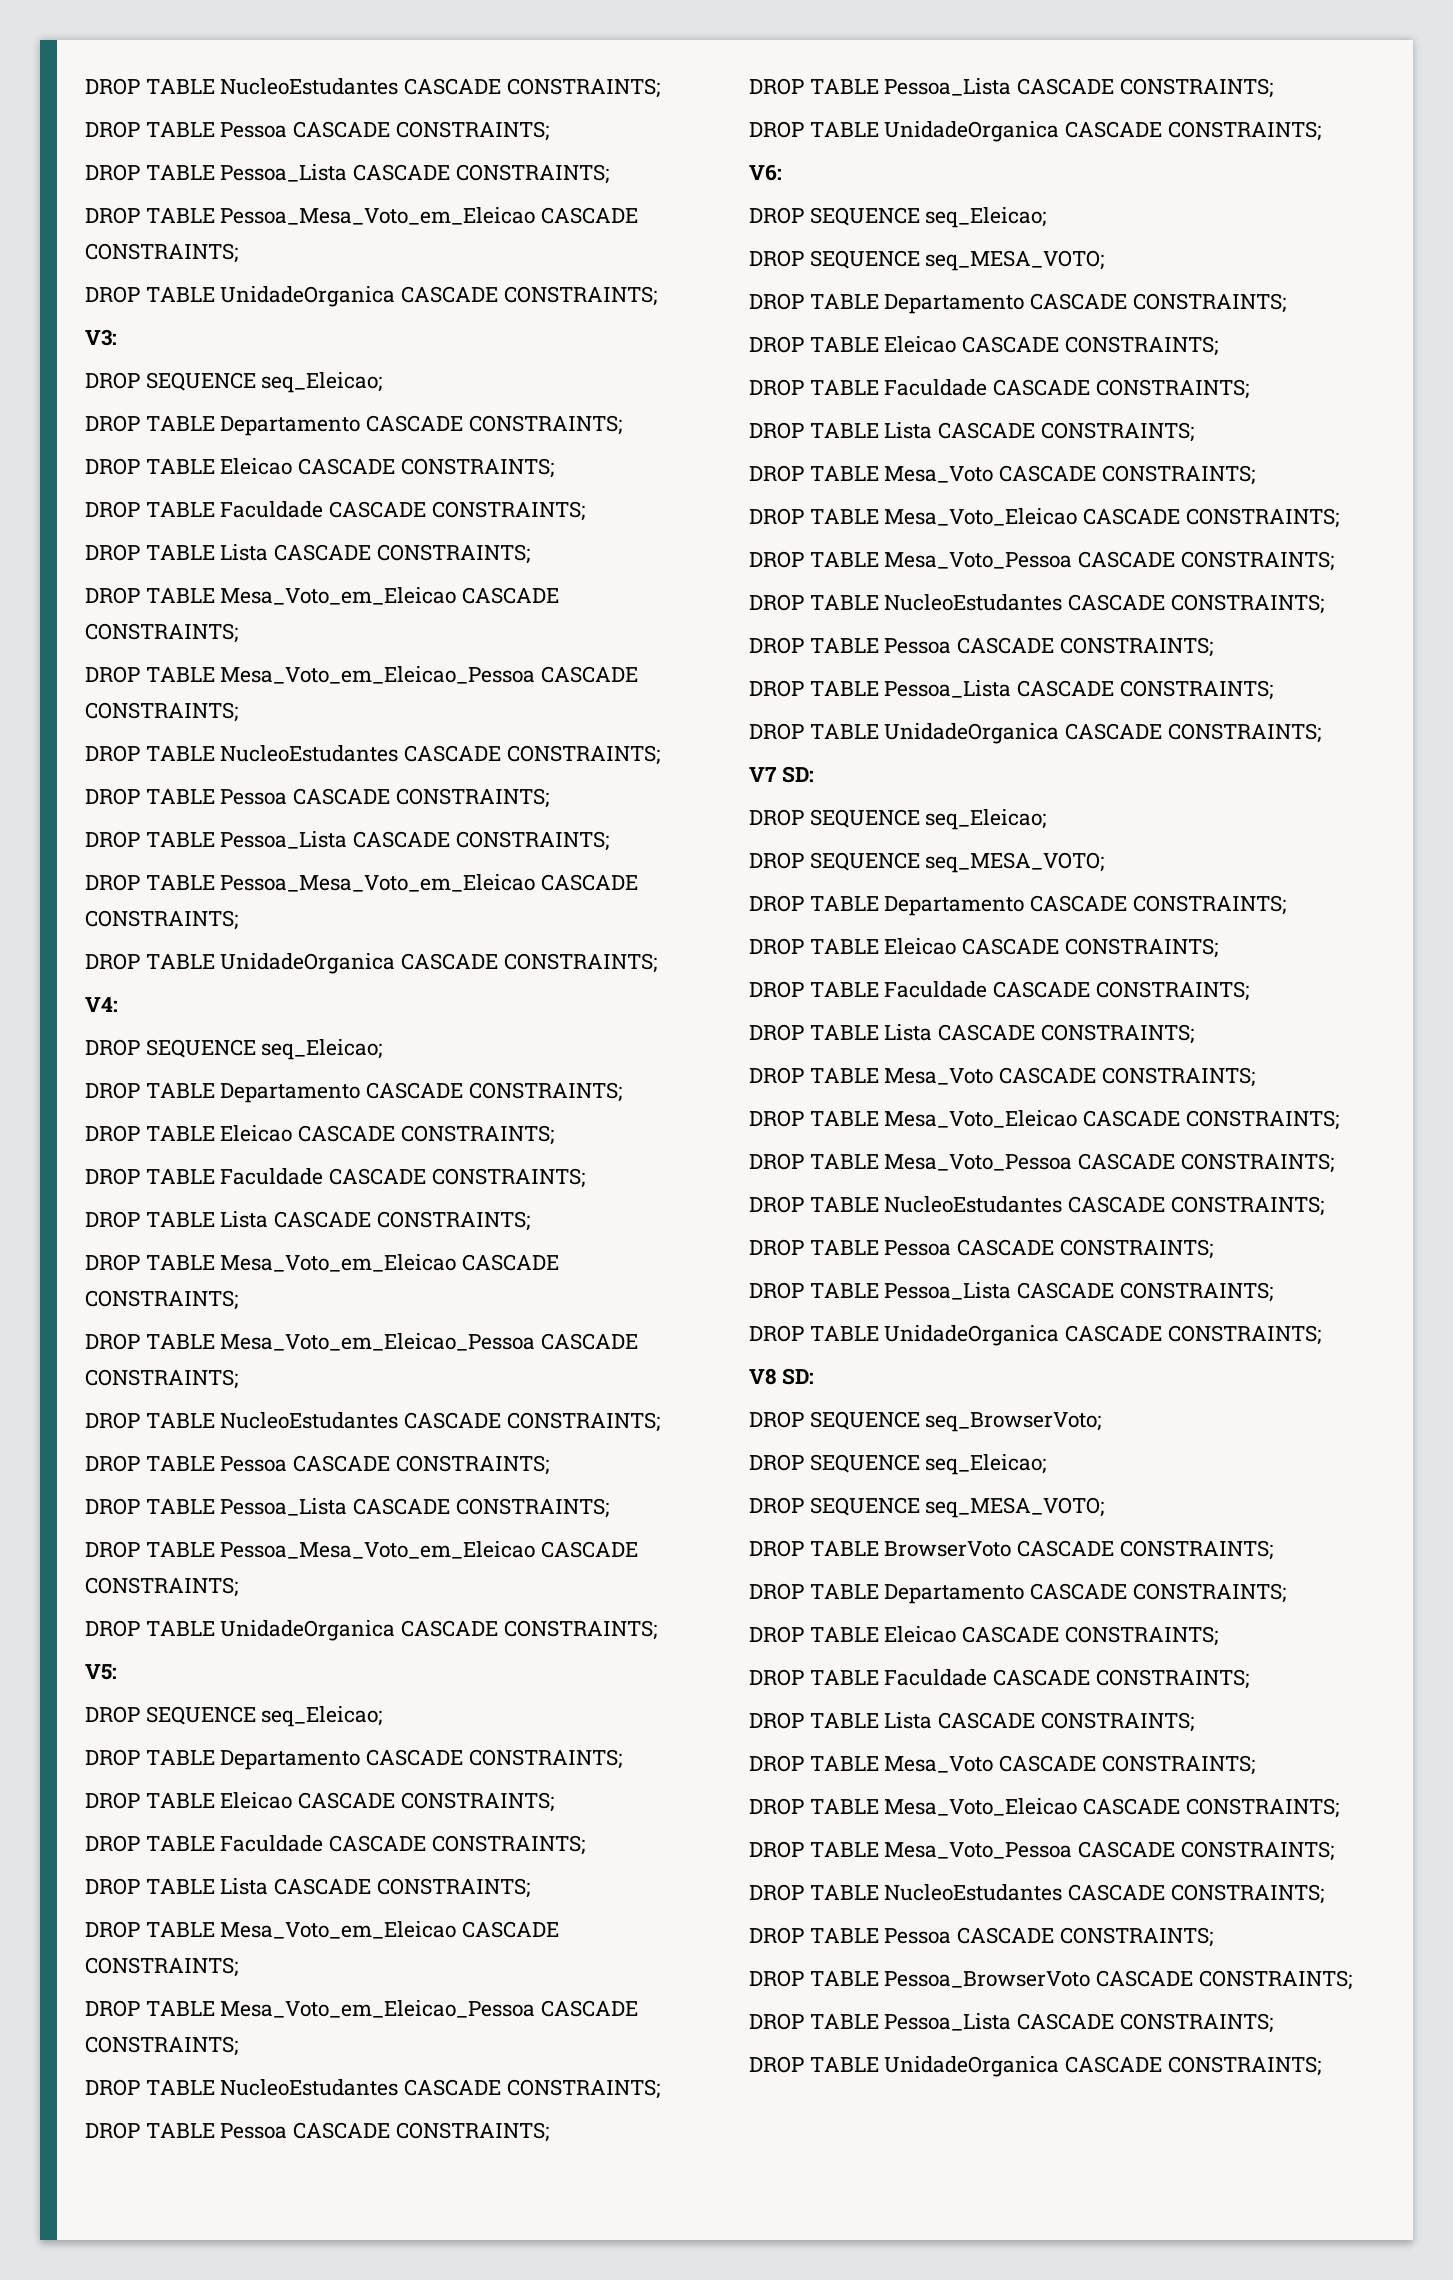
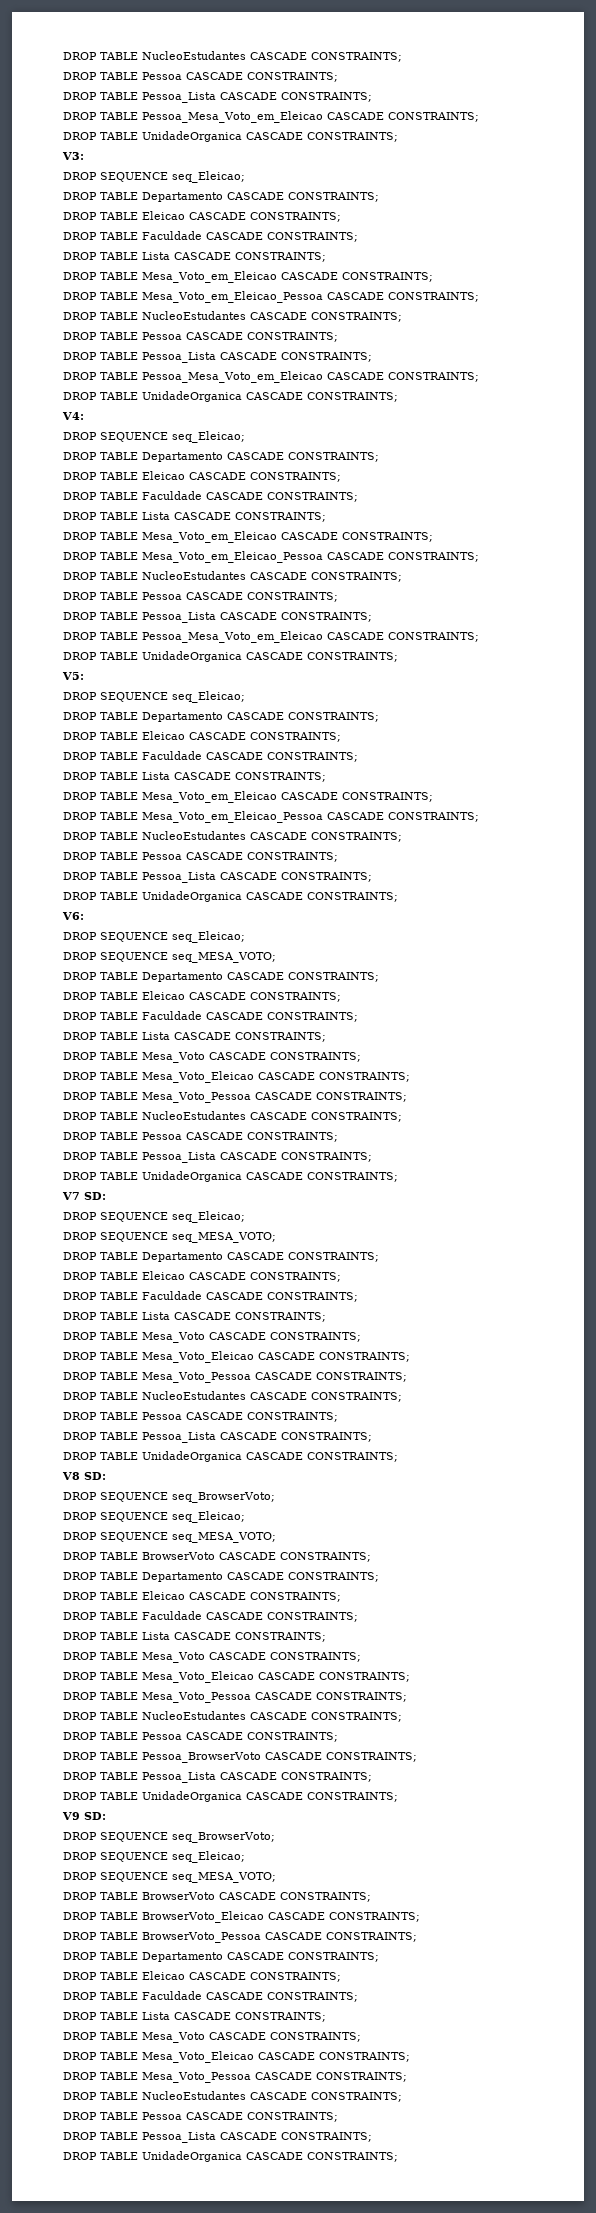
(1321, 2066) none -> [62,1812,106,1820] [63,1832,275,1843] [63,1851,245,1863] [63,1872,276,1883] [63,1892,371,1902] [63,1911,420,1923] [63,1932,417,1943] [63,1952,379,1962] [63,1971,341,1982] [63,1991,358,2002] [63,2012,326,2022] [63,2032,361,2043] [63,2051,410,2063] [63,2072,407,2083] [63,2091,402,2102] [63,2112,338,2122] [63,2132,372,2143] [63,2151,398,2162] // V9 SD: // DROP SEQUENCE seq_BrowserVoto; // DROP SEQUENCE seq_Eleicao; // DROP SEQUENCE seq_MESA_VOTO; // DROP TABLE BrowserVoto CASCADE CONSTRAINTS; // DROP TABLE BrowserVoto_Eleicao CASCADE CONSTRAINTS; // DROP TABLE BrowserVoto_Pessoa CASCADE CONSTRAINTS; // DROP TABLE Departamento CASCADE CONSTRAINTS; // DROP TABLE Eleicao CASCADE CONSTRAINTS; // DROP TABLE Faculdade CASCADE CONSTRAINTS; // DROP TABLE Lista CASCADE CONSTRAINTS; // DROP TABLE Mesa_Voto CASCADE CONSTRAINTS; // DROP TABLE Mesa_Voto_Eleicao CASCADE CONSTRAINTS; // DROP TABLE Mesa_Voto_Pessoa CASCADE CONSTRAINTS; // DROP TABLE NucleoEstudantes CASCADE CONSTRAINTS; // DROP TABLE Pessoa CASCADE CONSTRAINTS; // DROP TABLE Pessoa_Lista CASCADE CONSTRAINTS; // DROP TABLE UnidadeOrganica CASCADE CONSTRAINTS;

